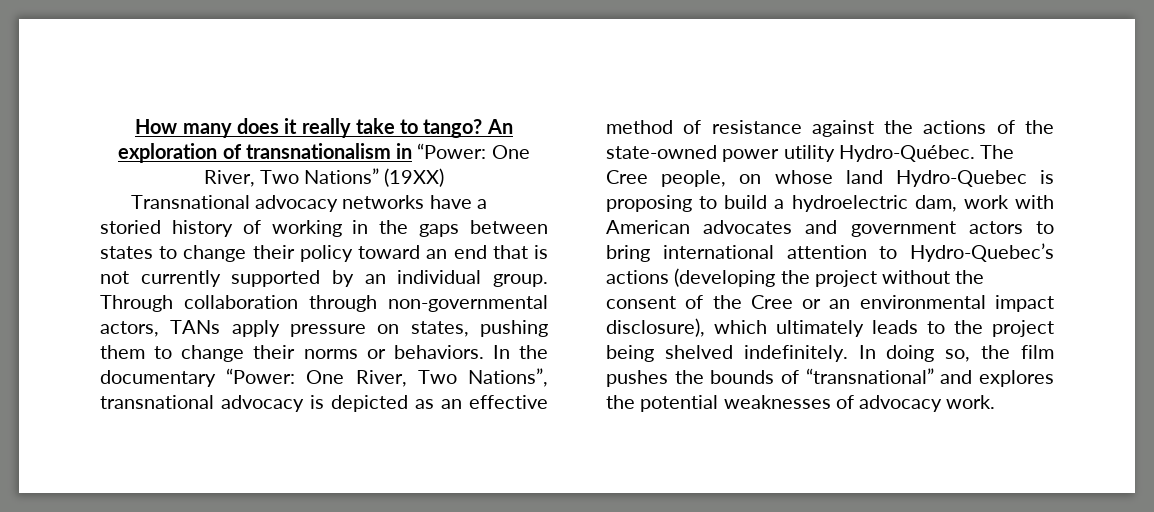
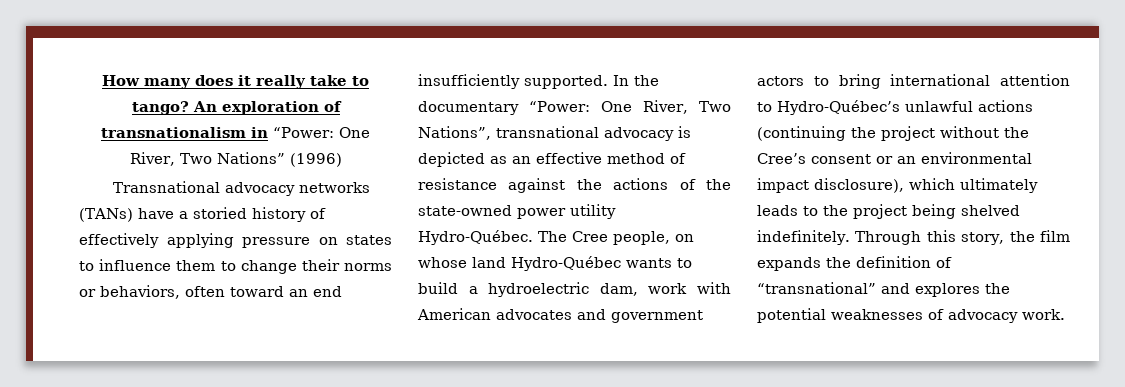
[384,168,445,187] (19XX) -> [289,153,342,167] (1996)
(425, 202) none -> [79,208,133,222] (TANs)
[271,220,548,237] [100,245,548,262] [100,270,548,287] [100,295,548,312] [100,320,548,337] working in the gaps between states to change their policy toward an end that is not currently supported by an individual group. Through collaboration through non-governmental actors, TANs apply pressure on states, pushing -> [79,233,392,248] [79,259,172,271] effectively applying pressure on states to influence
[393,345,484,359] behaviors. -> [100,285,342,299] [418,74,608,89] behaviors, often toward an end insufficiently supported.
[895,170,1054,187] [606,195,692,212] Hydro-Quebec is proposing -> [511,256,672,271] Hydro-Québec wants
[910,243,1054,262] [606,268,985,287] [606,295,793,309] Hydro-Quebec’s actions (developing the project without the consent of the Cree -> [777,100,1033,115] [757,126,1029,141] [757,153,871,164] Hydro-Québec’s unlawful actions (continuing the project without the Cree’s consent
[858,345,1054,362] [606,370,775,387] In doing so, the film pushes the bounds -> [855,230,1070,245] [757,256,931,271] Through this story, the film expands the definition

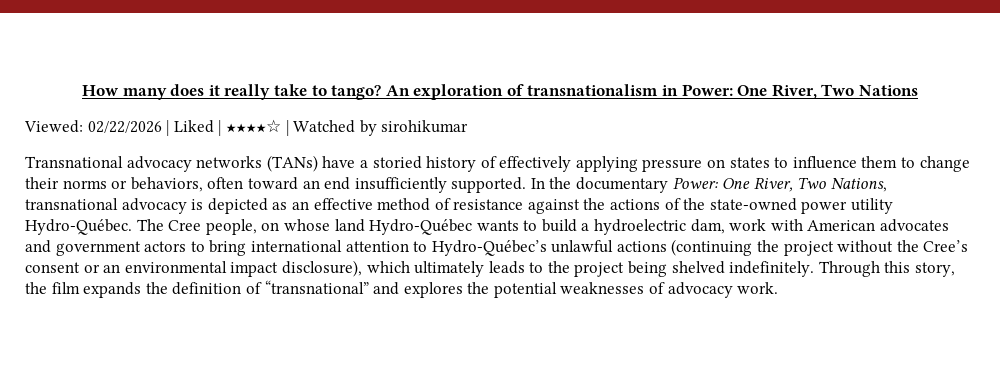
[273,127,370,138] [129,152,342,167] “Power: One River, Two Nations” (1996) -> [681,84,919,99] [24,119,469,136] Power: One River, Two Nations // Viewed: 02/22/2026 | Liked | ★★★★☆ | Watched by sirohikumar
[529,100,731,114] [418,126,491,140] “Power: One River, Two Nations”, -> [672,177,888,192] Power: One River, Two Nations,

